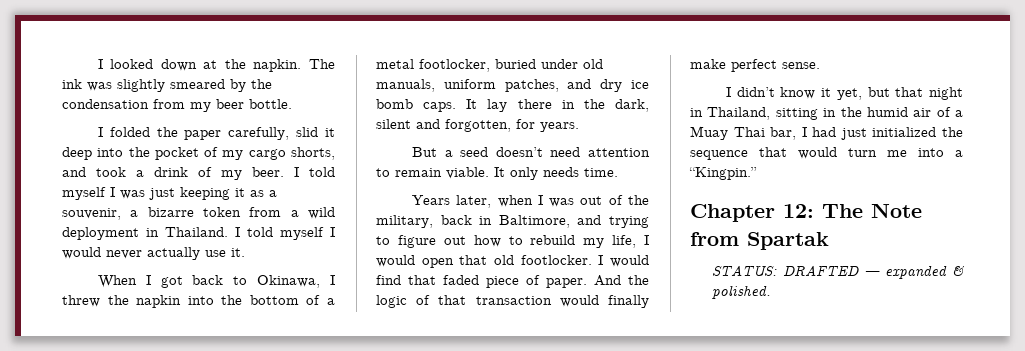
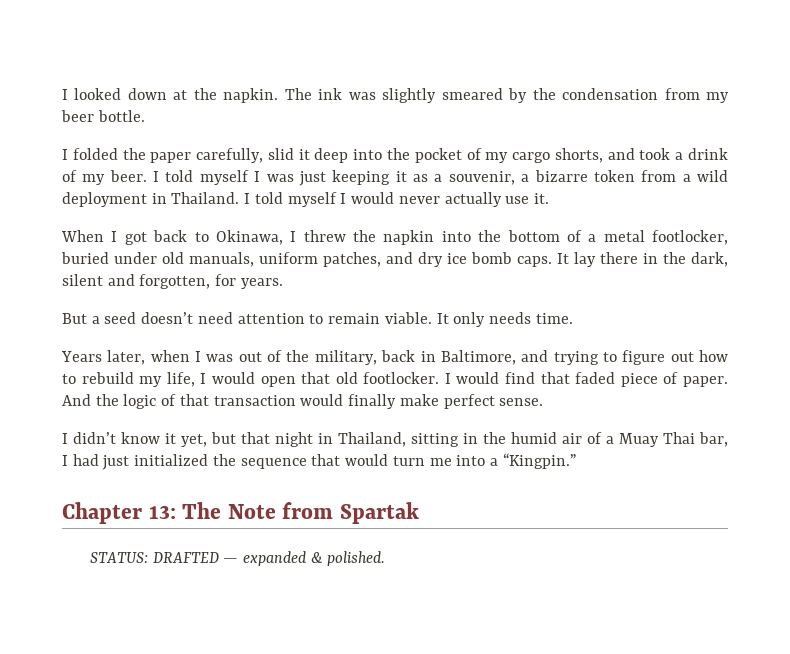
[783,204,814,218] 12: -> [148,505,176,519] 13:

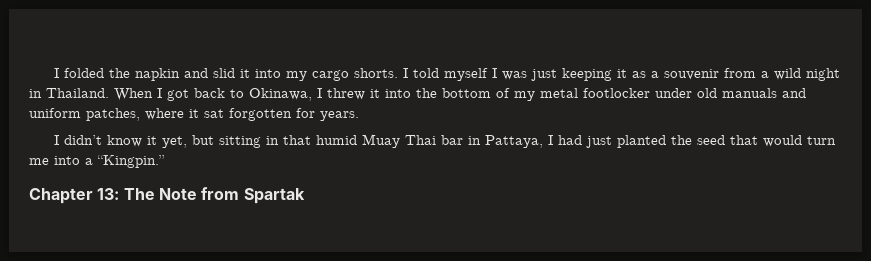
[62,88,729,103] [61,110,145,122] [62,148,729,163] [62,170,147,185] I looked down at the napkin. The ink was slightly smeared by the condensation from my beer bottle. // I folded the paper carefully, slid it deep into the pocket of my cargo shorts, and took a drink of my beer. -> [53,68,398,81] I folded the napkin and slid it into my cargo shorts.
[448,170,635,185] souvenir, a bizarre token -> [663,69,719,80] souvenir
[62,192,147,207] deployment -> [805,68,840,81] night
[244,192,549,207] I told myself I would never actually use it. // -> (109, 93) none
[353,230,435,245] the napkin -> [370,89,380,98] it
[588,230,728,245] [61,252,728,267] [62,274,283,289] [62,312,573,327] [61,350,729,365] [62,372,728,387] [62,394,544,409] a metal footlocker, buried under old manuals, uniform patches, and dry ice bomb caps. It lay there in the dark, silent and forgotten, for years. // But a seed doesn’t need attention to remain viable. It only needs time. // Years later, when I was out of the military, back in Baltimore, and trying to figure out how to rebuild my life, I would open that old footlocker. I would find that faded piece of paper. And the logic of that transaction would finally make perfect sense. -> [514,88,806,101] [29,108,359,121] my metal footlocker under old manuals and uniform patches, where it sat forgotten for years.
[241,432,728,447] [62,454,307,470] that night in Thailand, sitting in the humid air of a Muay Thai bar, I had just initialized the sequence -> [218,134,725,148] sitting in that humid Muay Thai bar in Pattaya, I had just planted the seed
[89,551,386,566] // STATUS: DRAFTED — expanded & polished. -> (305, 196) none

